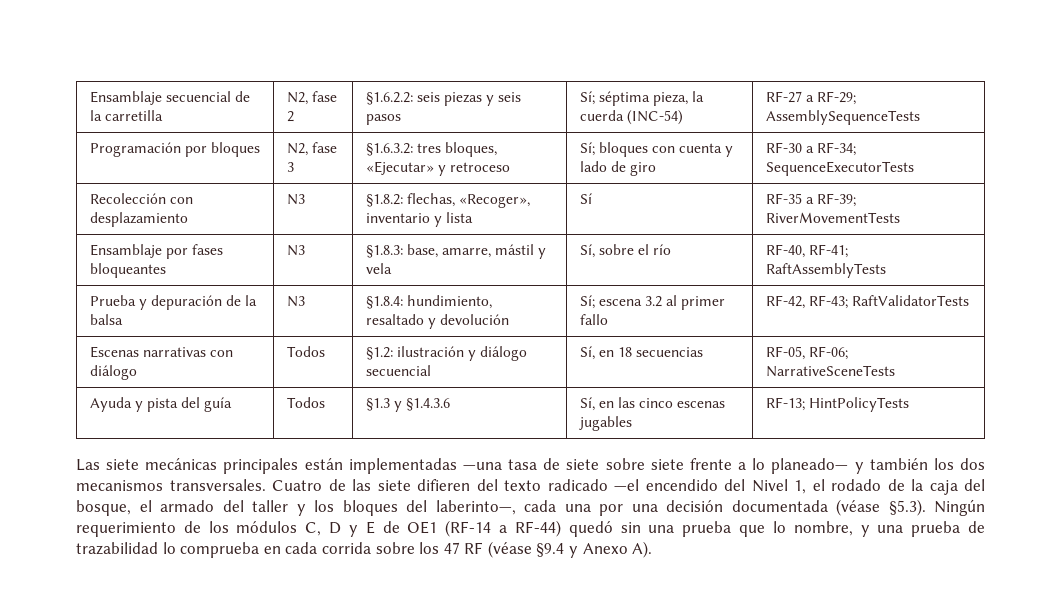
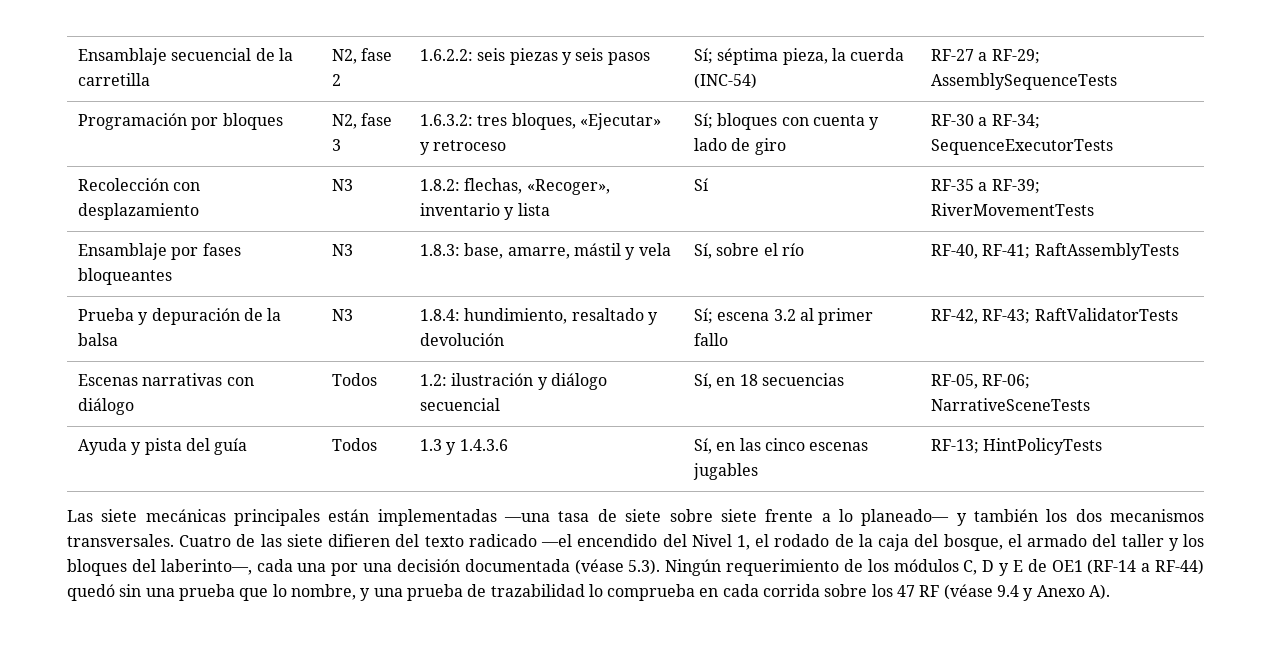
[365,92,413,105] §1.6.2.2: -> [419,49,473,61] 1.6.2.2:
[365,143,413,156] §1.6.3.2: -> [419,114,473,126] 1.6.3.2:
[365,194,403,207] §1.8.2: -> [419,179,460,191] 1.8.2:
[365,245,403,258] §1.8.3: -> [419,244,460,256] 1.8.3:
[365,296,403,309] §1.8.4: -> [419,309,460,321] 1.8.4:
[365,347,393,360] §1.2: -> [419,374,447,386] 1.2:
[365,398,450,412] §1.3 y §1.4.3.6 -> [419,439,508,455] 1.3 y 1.4.3.6
[888,499,926,516] §5.3). -> [628,559,661,575] 5.3).
[536,543,565,557] §9.4 -> [997,585,1020,597] 9.4

